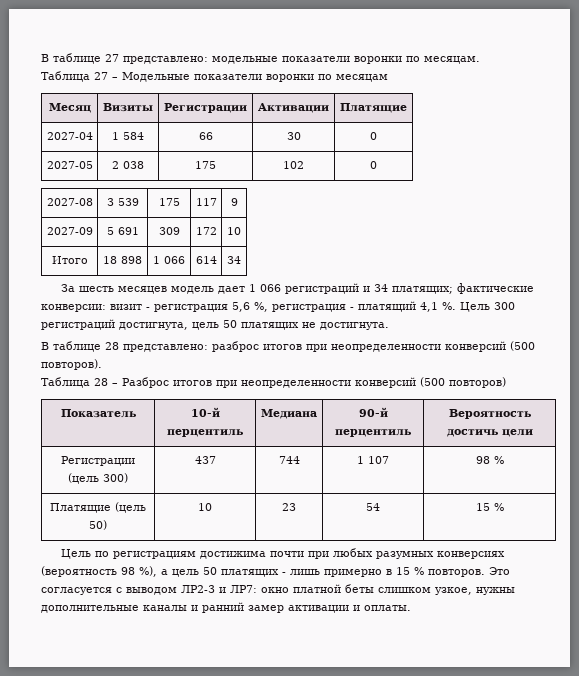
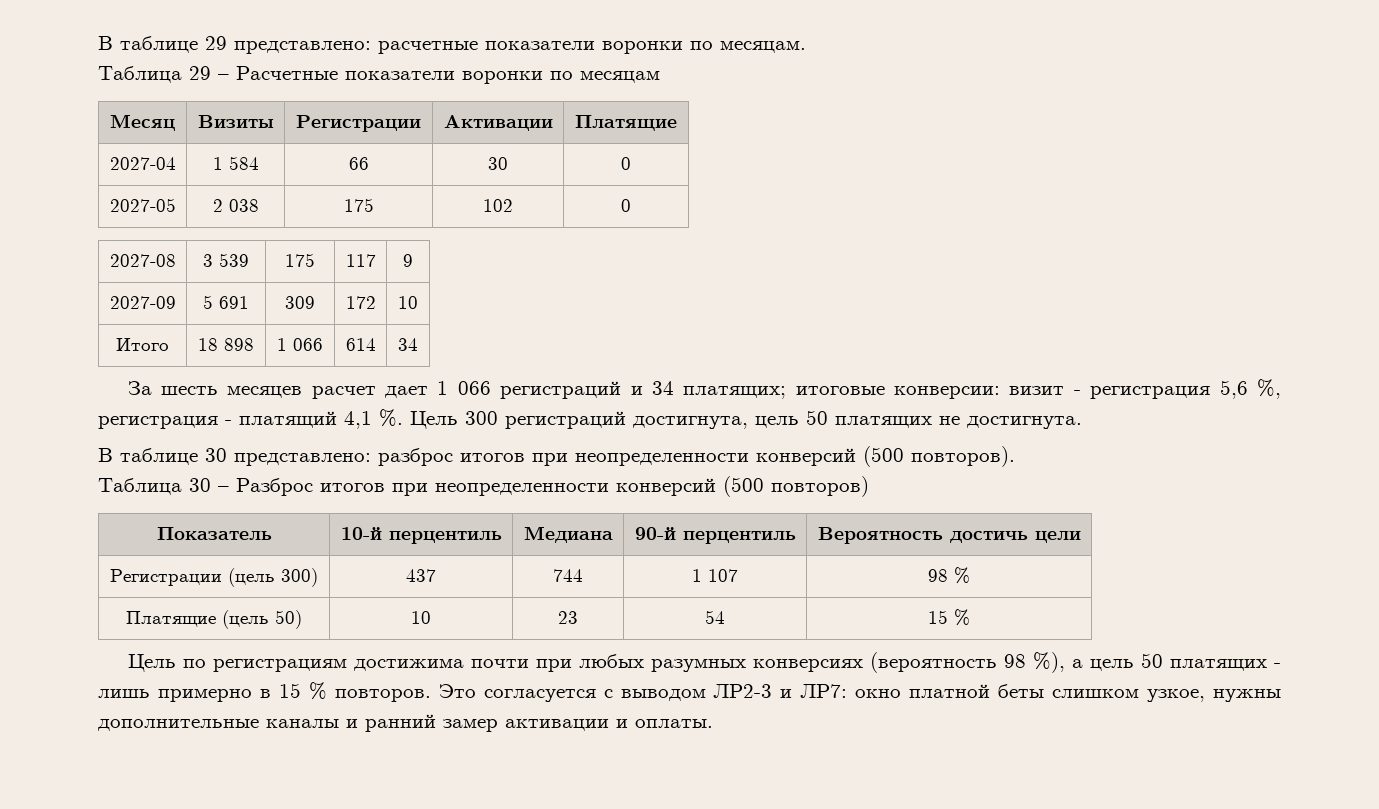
[41,53,278,64] В таблице 27 представлено: модельные -> [98,36,478,54] В таблице 29 представлено: расчетные
[94,72,190,82] 27 – Модельные -> [189,66,338,80] 29 – Расчетные
[170,286,214,294] модель -> [311,386,376,399] расчет
[456,283,534,294] фактические -> [795,386,885,395] итоговые
[105,342,119,350] 28 -> [205,448,227,462] 30
[94,378,108,386] 28 -> [189,478,211,492] 30

